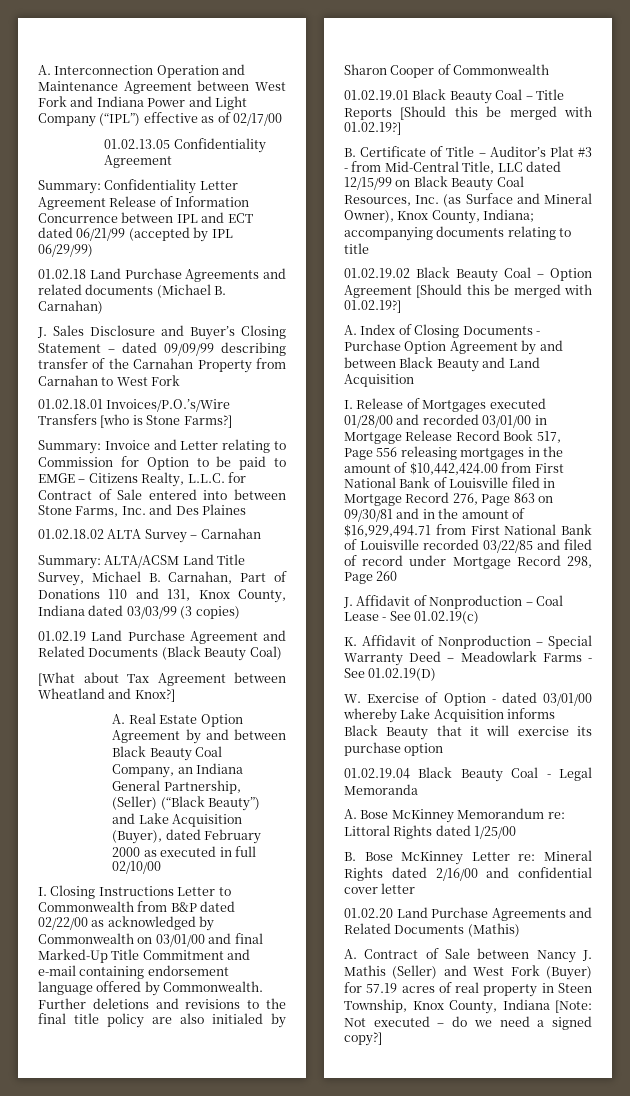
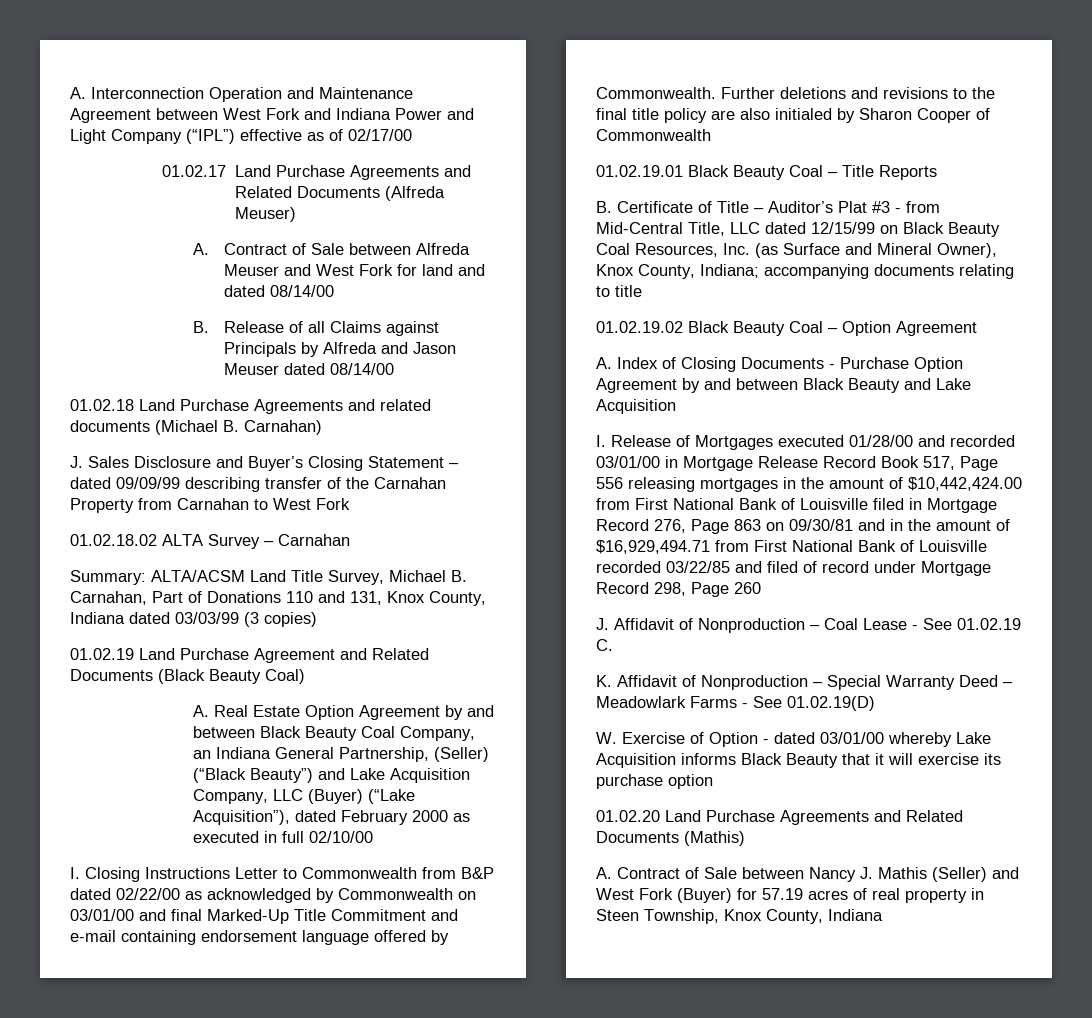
[104,138,266,153] [104,155,173,168] [38,179,238,194] [38,196,250,210] [38,212,253,223] [38,227,233,242] [38,244,93,257] 01.02.13.05 Confidentiality Agreement // Summary: Confidentiality Letter Agreement Release of Information Concurrence between IPL and ECT dated 06/21/99 (accepted by IPL 06/29/99) -> [162,165,471,180] [234,186,445,201] [234,207,296,222] [193,243,471,255] [224,264,486,276] [224,285,335,297] [193,321,440,336] [224,342,457,357] [224,363,395,375] 01.02.17 Land Purchase Agreements and Related Documents (Alfreda Meuser) // A. Contract of Sale between Alfreda Meuser and West Fork for land and dated 08/14/00 // B. Release of all Claims against Principals by Alfreda and Jason Meuser dated 08/14/00
[38,399,231,412] [38,414,232,428] [38,439,286,454] [38,456,286,470] [38,472,246,487] [38,489,286,500] [38,504,246,517] // 01.02.18.01 Invoices/P.O.’s/Wire Transfers [who is Stone Farms?] // Summary: Invoice and Letter relating to Commission for Option to be paid to EMGE – Citizens Realty, L.L.C. for Contract of Sale entered into between Stone Farms, Inc. and Des Plaines -> (350, 504) none
[38,672,286,686] [38,688,175,702] // [What about Tax Agreement between Wheatland and Knox?] -> (305, 676) none
[112,830,163,844] (Buyer), -> [193,789,416,804] [193,810,291,825] Company, LLC (Buyer) (“Lake Acquisition”),
[400,106,592,120] [344,122,401,135] [Should this be merged with 01.02.19?] -> (937, 172) none
[416,284,592,298] [344,300,401,313] [Should this be merged with 01.02.19?] -> (977, 328) none
[508,357,540,368] Land -> [936,378,971,390] Lake
[414,611,480,624] 01.02.19(c) -> [957,618,1021,630] [596,639,613,651] 01.02.19 C.
[344,767,592,782] [344,784,418,795] [344,808,565,823] [344,825,517,839] [344,850,592,865] [344,867,592,881] [344,883,416,894] // 01.02.19.04 Black Beauty Coal - Legal Memoranda // A. Bose McKinney Memorandum re: Littoral Rights dated 1/25/00 // B. Bose McKinney Letter re: Mineral Rights dated 2/16/00 and confidential cover letter -> (713, 781) none
[555,1000,592,1013] [344,1016,592,1030] [344,1032,382,1046] [Note: Not executed – do we need a signed copy?] -> (883, 915) none

